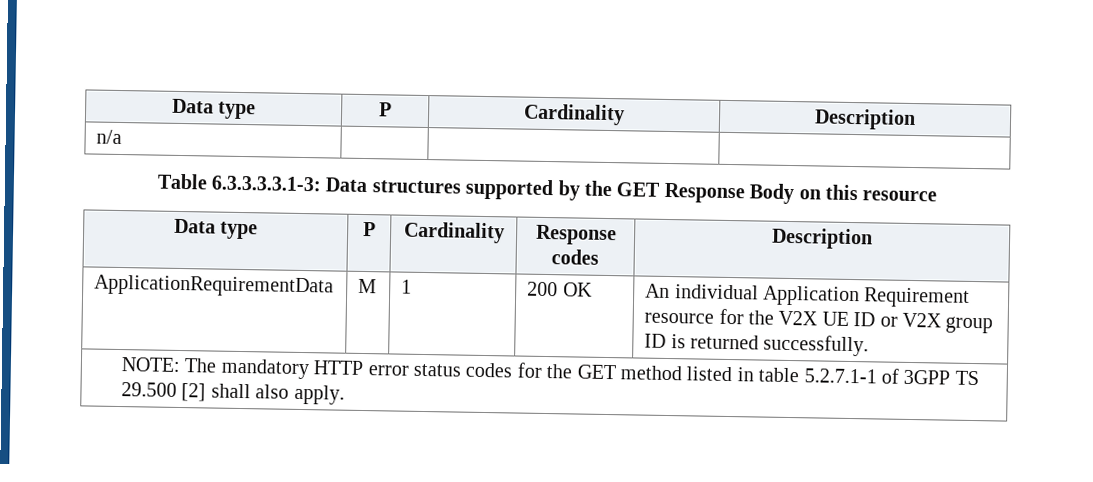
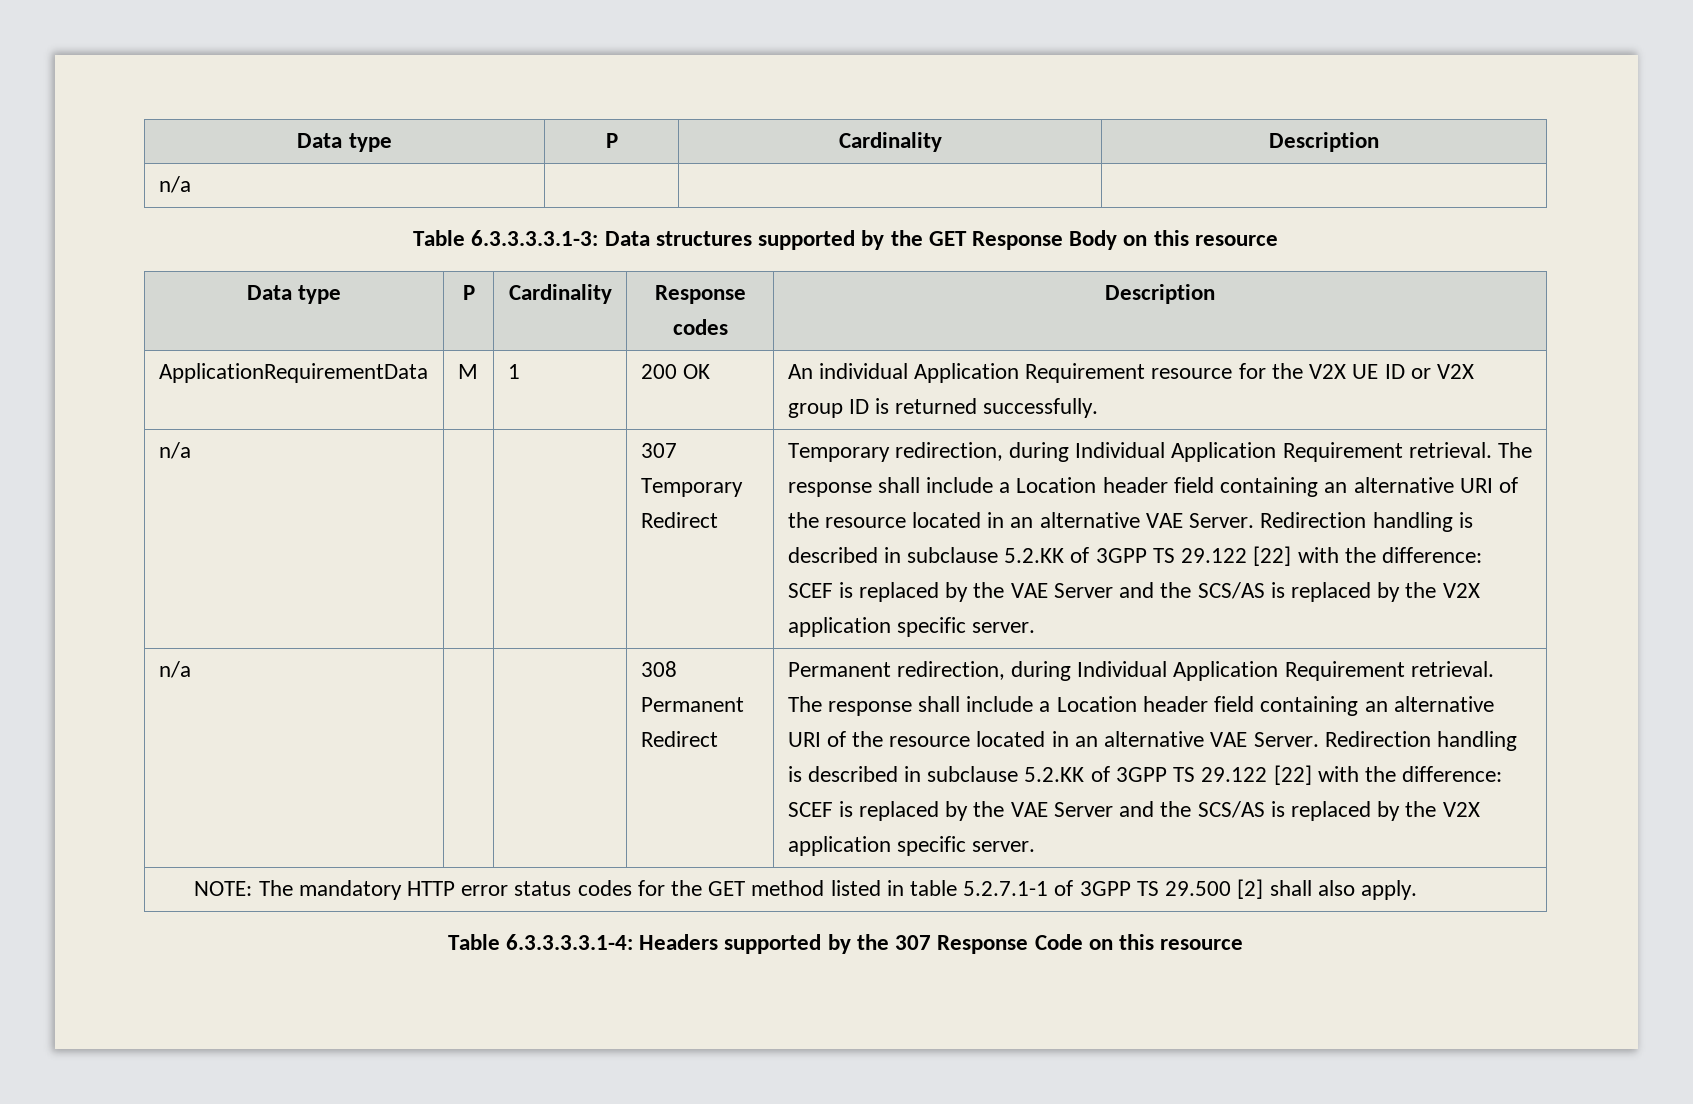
(870, 345) none -> [158,442,191,459] [640,443,677,458] [640,478,743,497] [640,512,718,528] [787,442,1533,462] [787,477,1518,497] [787,512,1473,532] [787,546,1482,566] [787,582,1480,602] [787,617,1036,637] [158,661,191,678] [640,661,677,677] [640,697,744,712] [640,731,718,747] [787,661,1494,681] [787,696,1494,716] [787,731,1517,751] [787,765,1503,785] [787,801,1480,821] [787,836,1036,856] // n/a | | | 307 Temporary Redirect | Temporary redirection, during Individual Application Requirement retrieval. The response shall include a Location header field containing an alternative URI of the resource located in an alternative VAE Server. Redirection handling is described in subclause 5.2.KK of 3GPP TS 29.122 [22] with the difference: SCEF is replaced by the VAE Server and the SCS/AS is replaced by the V2X application specific server. // n/a | | | 308 Permanent Redirect | Permanent redirection, during Individual Application Requirement retrieval. The response shall include a Location header field containing an alternative URI of the resource located in an alternative VAE Server. Redirection handling is described in subclause 5.2.KK of 3GPP TS 29.122 [22] with the difference: SCEF is replaced by the VAE Server and the SCS/AS is replaced by the V2X application specific server.
(345, 394) none -> [447,934,1244,954] // Table 6.3.3.3.3.1-4: Headers supported by the 307 Response Code on this resource

